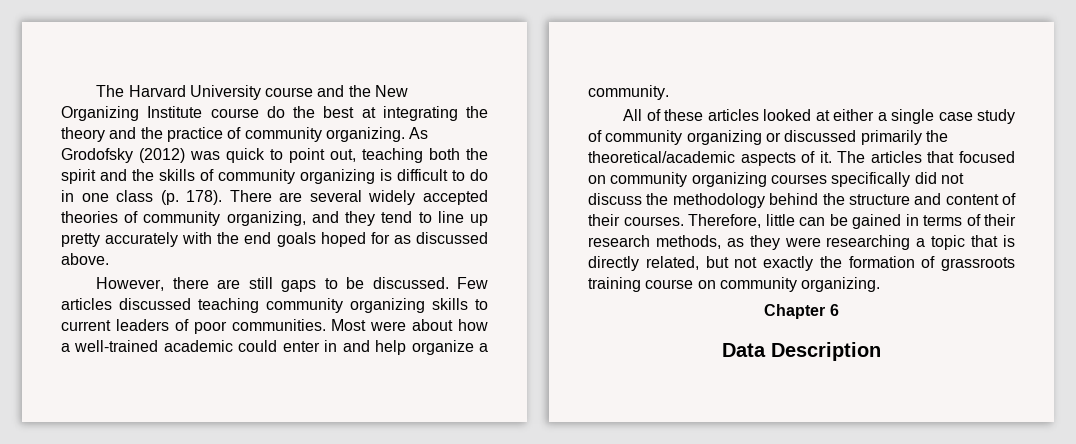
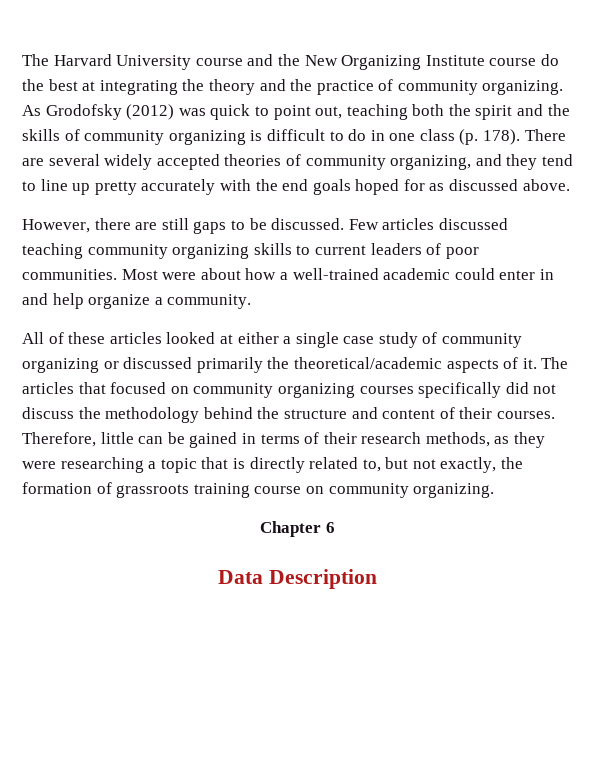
[645,256,699,270] related, -> [309,457,381,472] related to,
[763,256,813,271] exactly -> [440,457,497,473] exactly,

